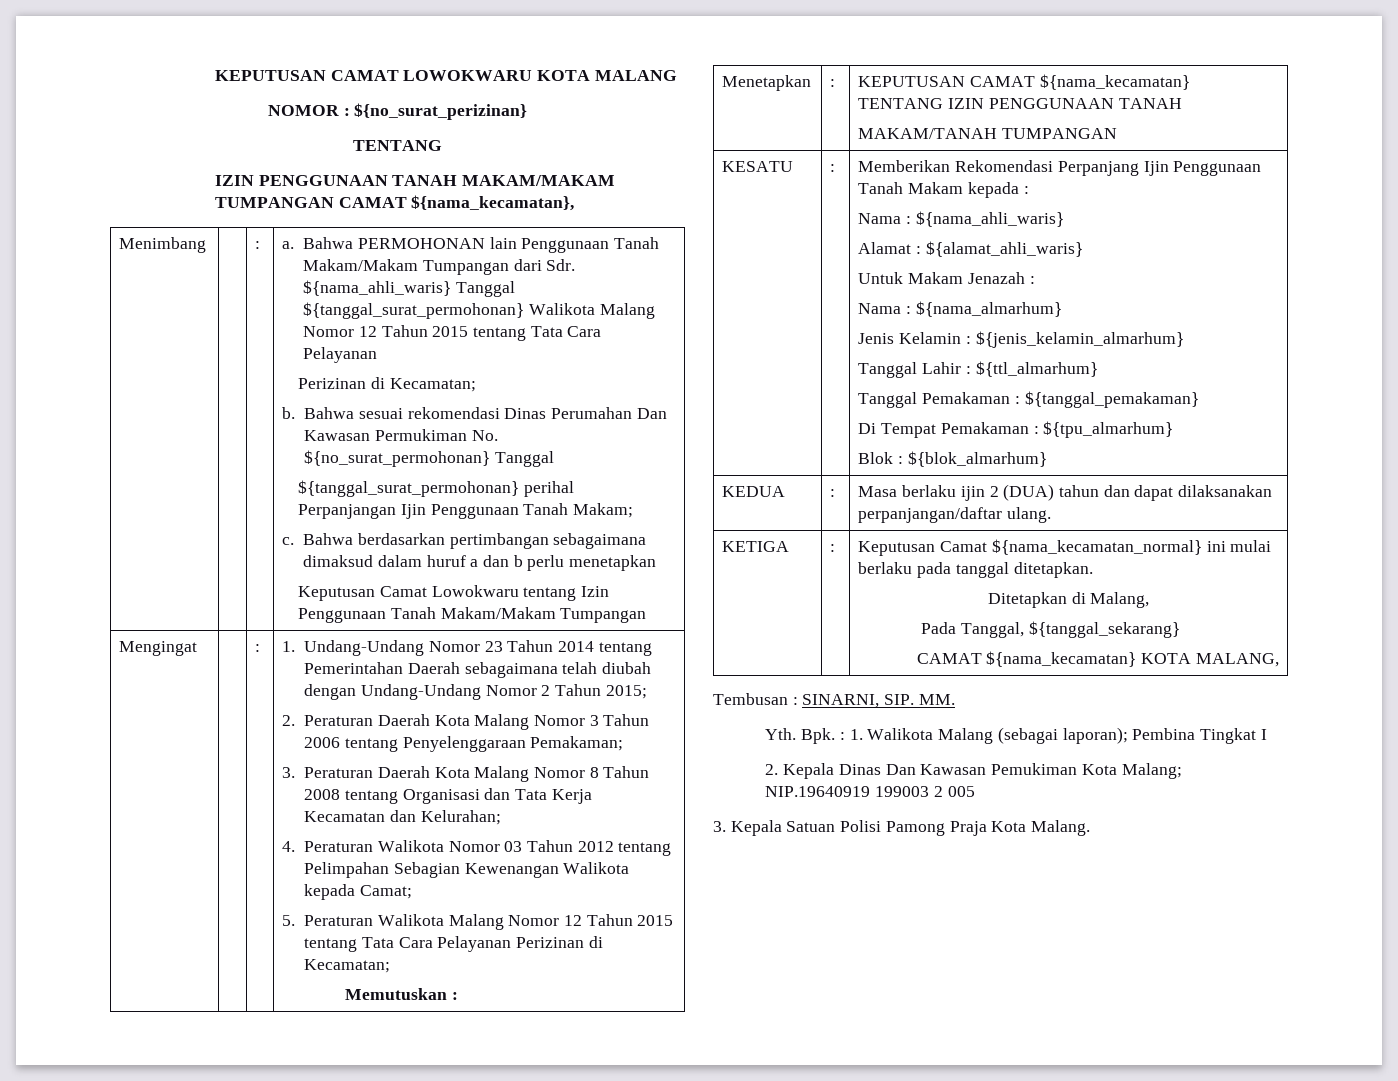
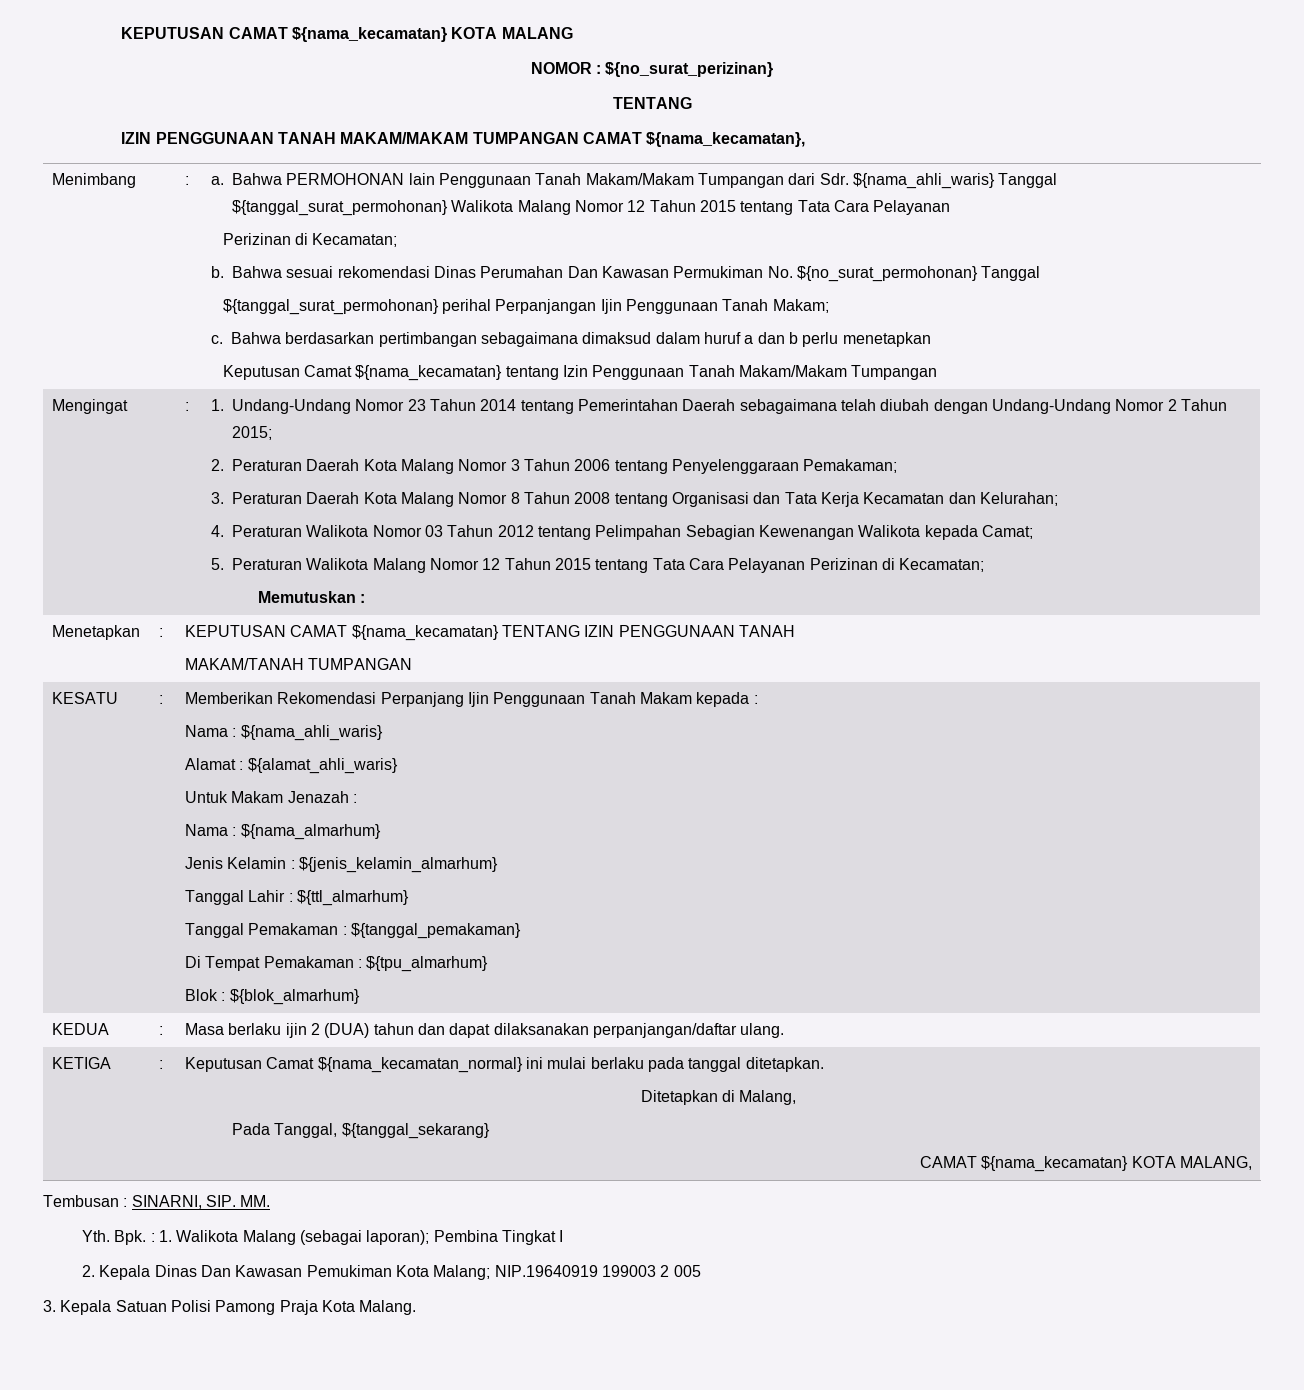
[214,70,533,81] KEPUTUSAN CAMAT LOWOKWARU -> [121,27,447,42] KEPUTUSAN CAMAT ${nama_kecamatan}
[431,585,519,597] Lowokwaru -> [355,365,503,381] ${nama_kecamatan}

